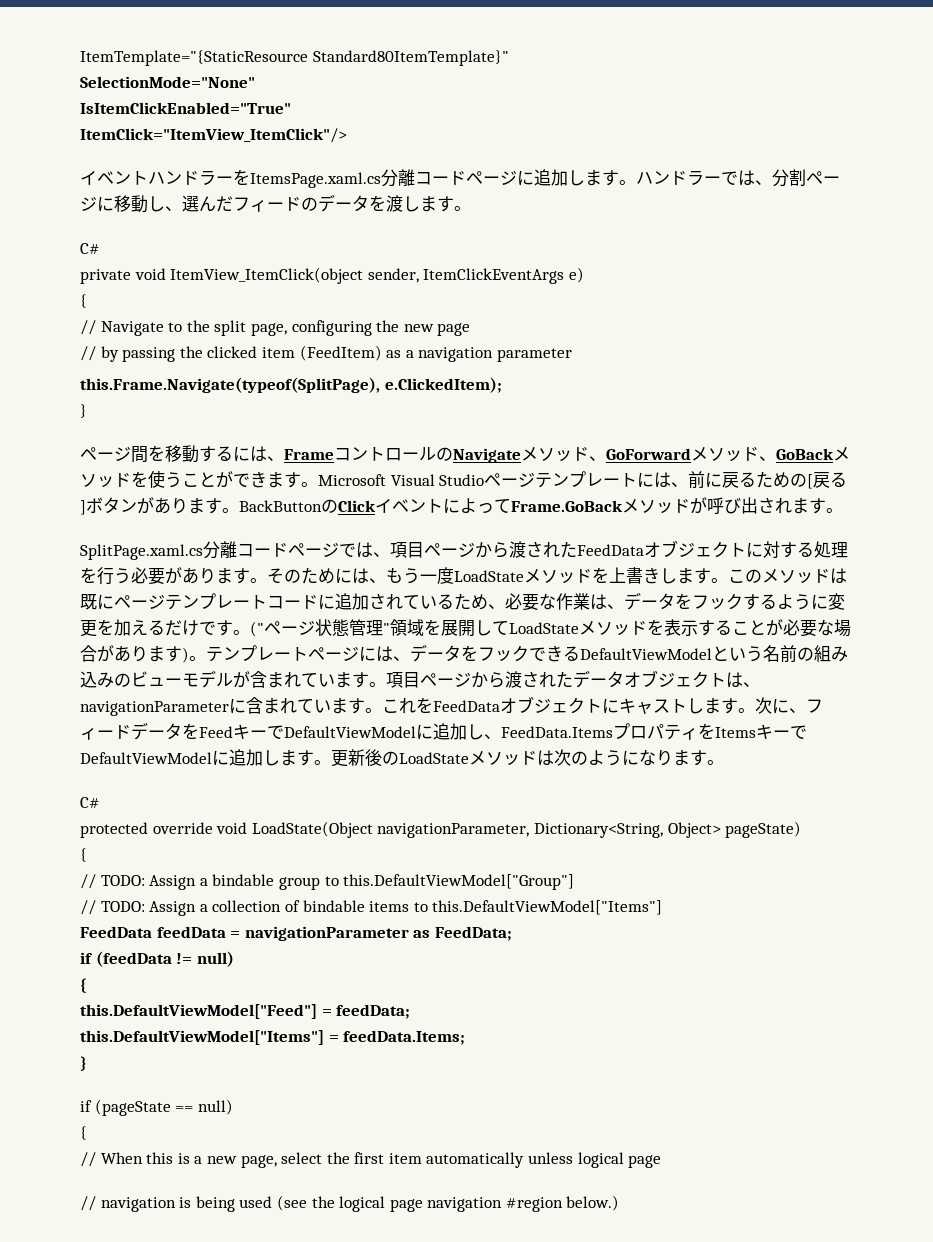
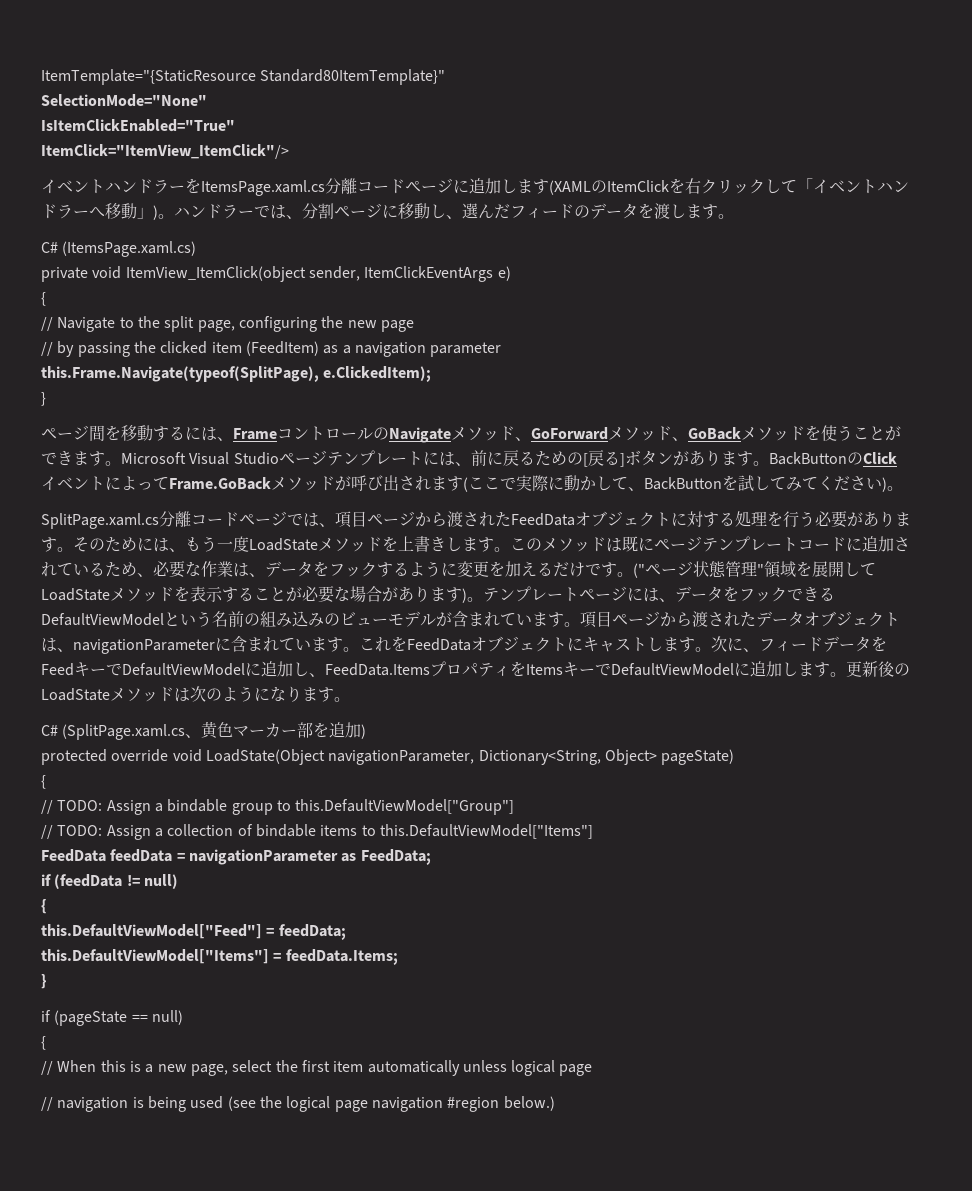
(619, 178) none -> [549,178,909,195] [41,203,158,220] (XAMLのItemClickを右クリックして「イベントハンドラーへ移動」)
(100, 248) none -> [62,241,197,257] (ItemsPage.xaml.cs)
(826, 506) none -> [463,475,887,492] (ここで実際に動かして、BackButtonを試してみてください)
(100, 802) none -> [62,721,367,740] (SplitPage.xaml.cs、黄色マーカー部を追加)

